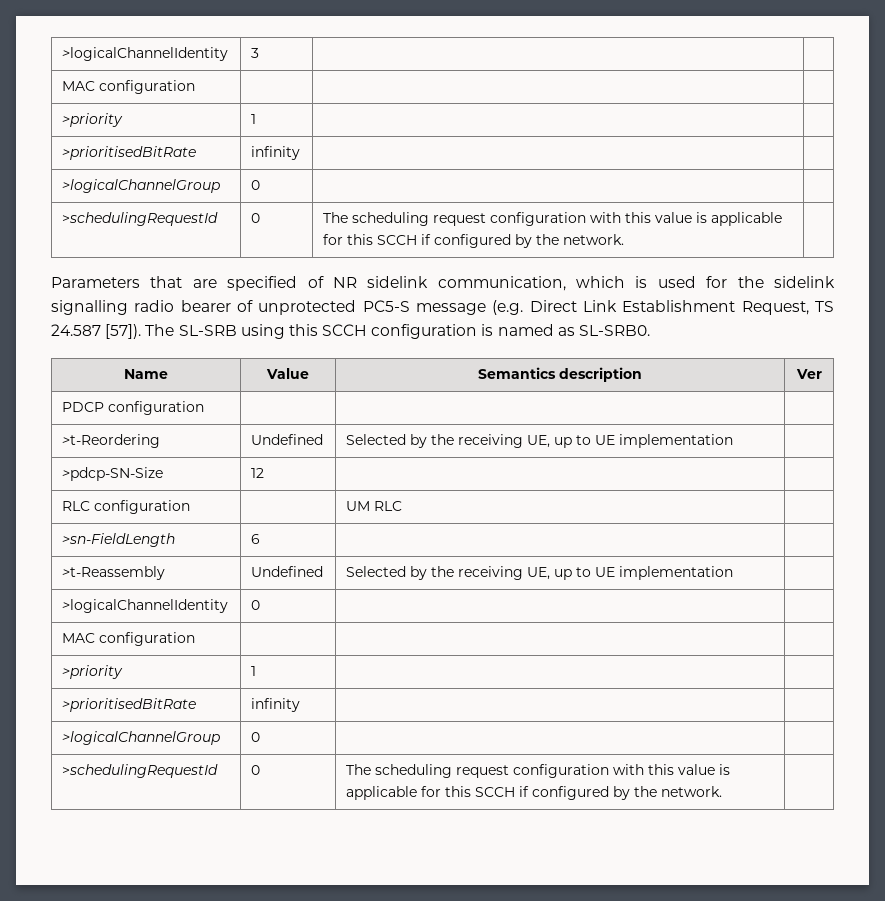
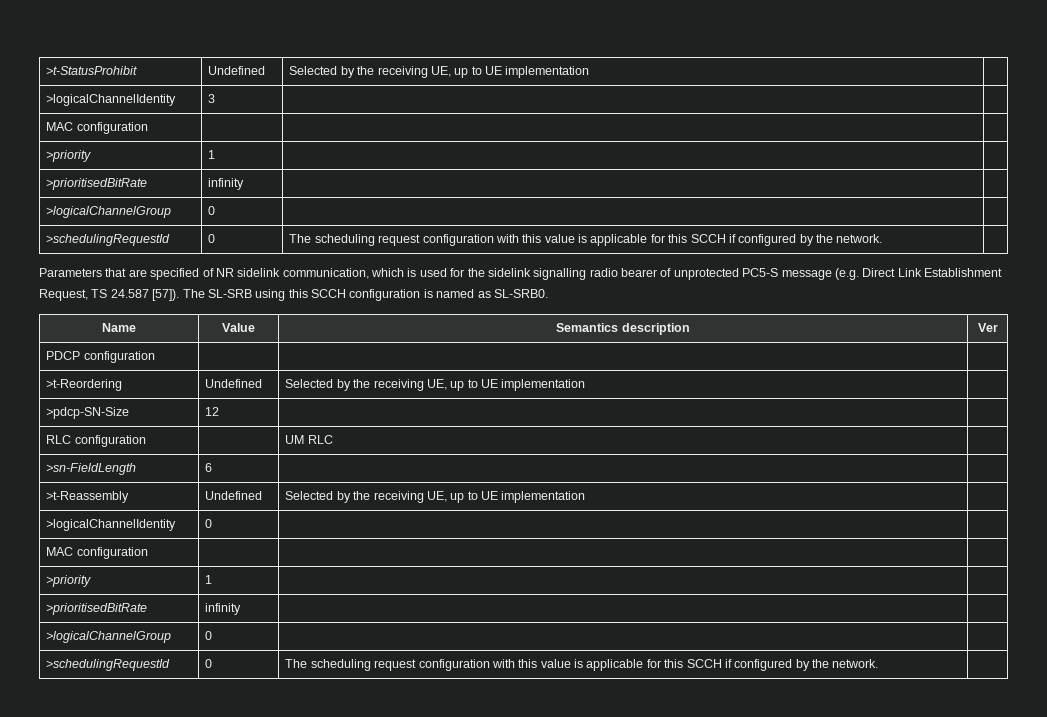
(62, 54) none -> [46,66,138,75] [208,66,266,75] [289,66,590,78] >t-StatusProhibit | Undefined | Selected by the receiving UE, up to UE implementation | //

